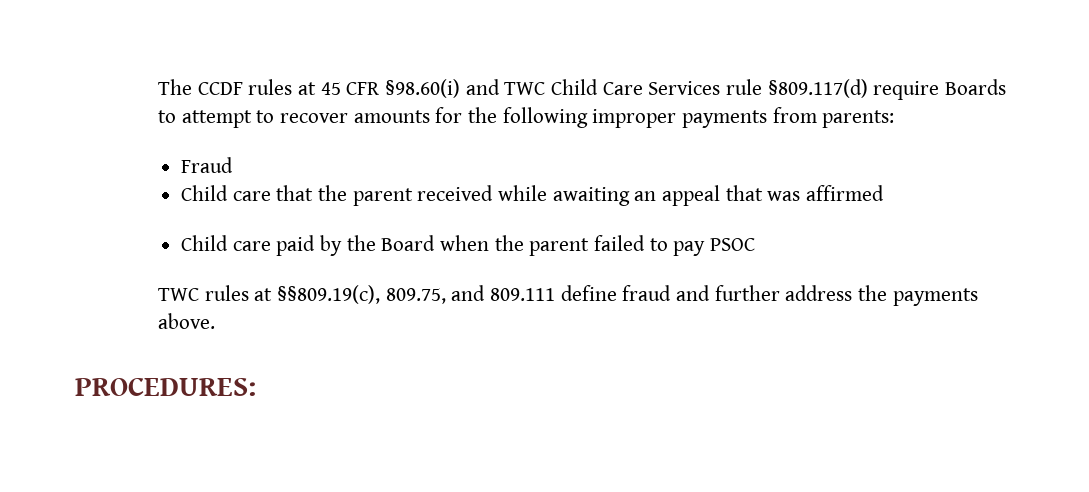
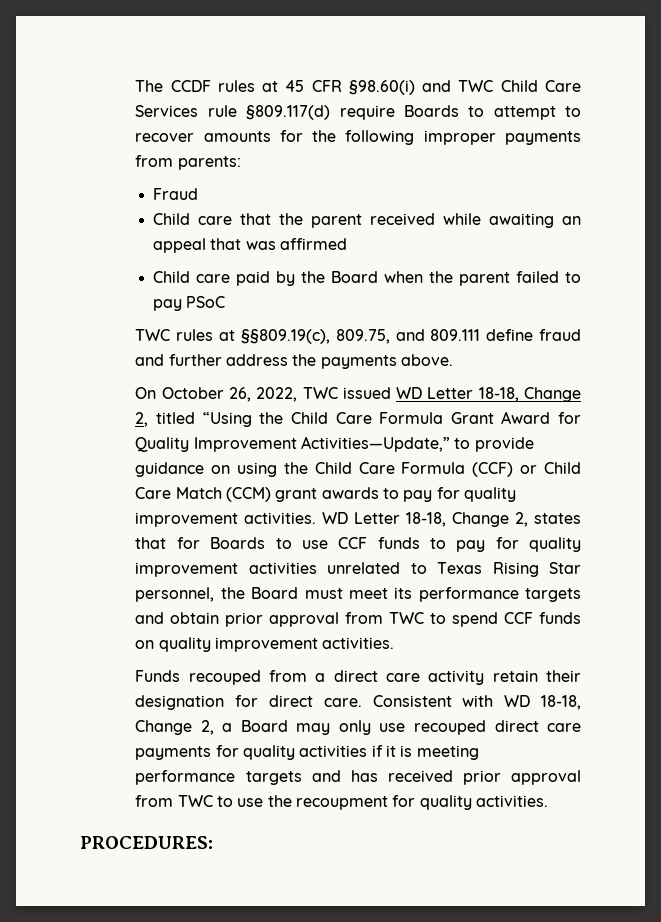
[710,238,756,251] PSOC -> [186,296,226,308] PSoC
(216, 321) none -> [135,387,582,402] [135,411,581,427] [135,436,534,452] [135,462,582,477] [135,487,516,502] [135,512,582,527] [135,537,581,552] [135,562,581,577] [135,587,581,602] [135,612,581,627] [135,637,395,652] [135,670,581,685] [135,695,581,710] [135,720,581,735] [135,745,479,760] [135,770,582,785] [135,795,548,810] // On October 26, 2022, TWC issued WD Letter 18-18, Change 2, titled “Using the Child Care Formula Grant Award for Quality Improvement Activities—Update,” to provide guidance on using the Child Care Formula (CCF) or Child Care Match (CCM) grant awards to pay for quality improvement activities. WD Letter 18-18, Change 2, states that for Boards to use CCF funds to pay for quality improvement activities unrelated to Texas Rising Star personnel, the Board must meet its performance targets and obtain prior approval from TWC to spend CCF funds on quality improvement activities. // Funds recouped from a direct care activity retain their designation for direct care. Consistent with WD 18-18, Change 2, a Board may only use recouped direct care payments for quality activities if it is meeting performance targets and has received prior approval from TWC to use the recoupment for quality activities.

